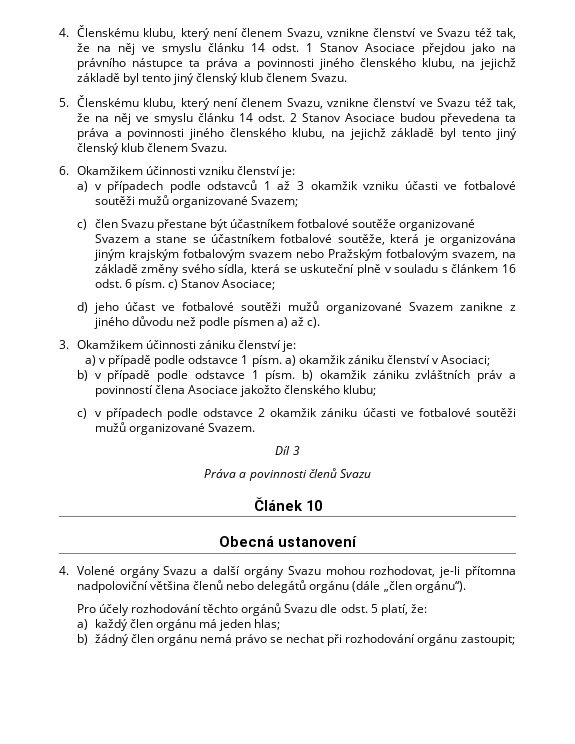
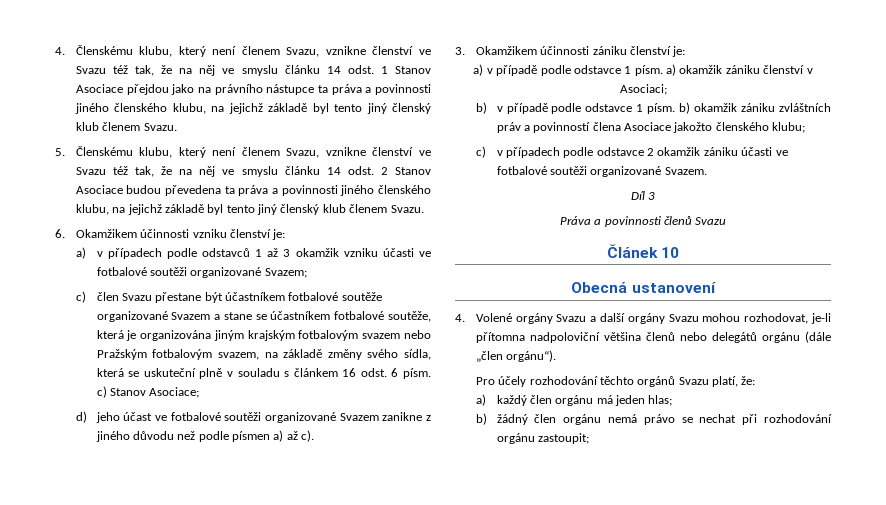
[137,195,169,205] mužů -> (187, 271) none
[288,301,320,311] mužů -> (262, 416) none
[94,422,126,432] mužů -> (587, 170) none
[320,604,378,613] dle odst. 5 -> (709, 381) none

